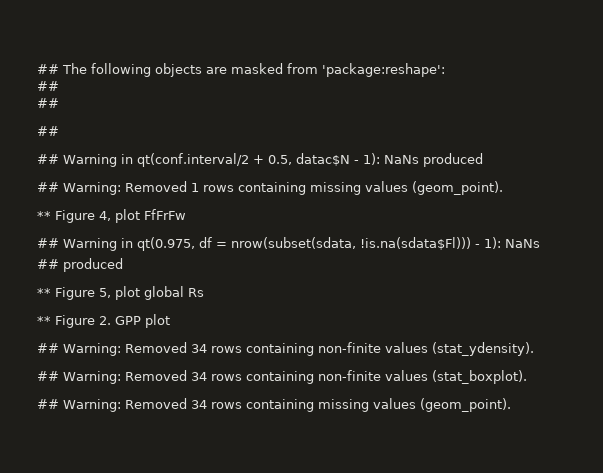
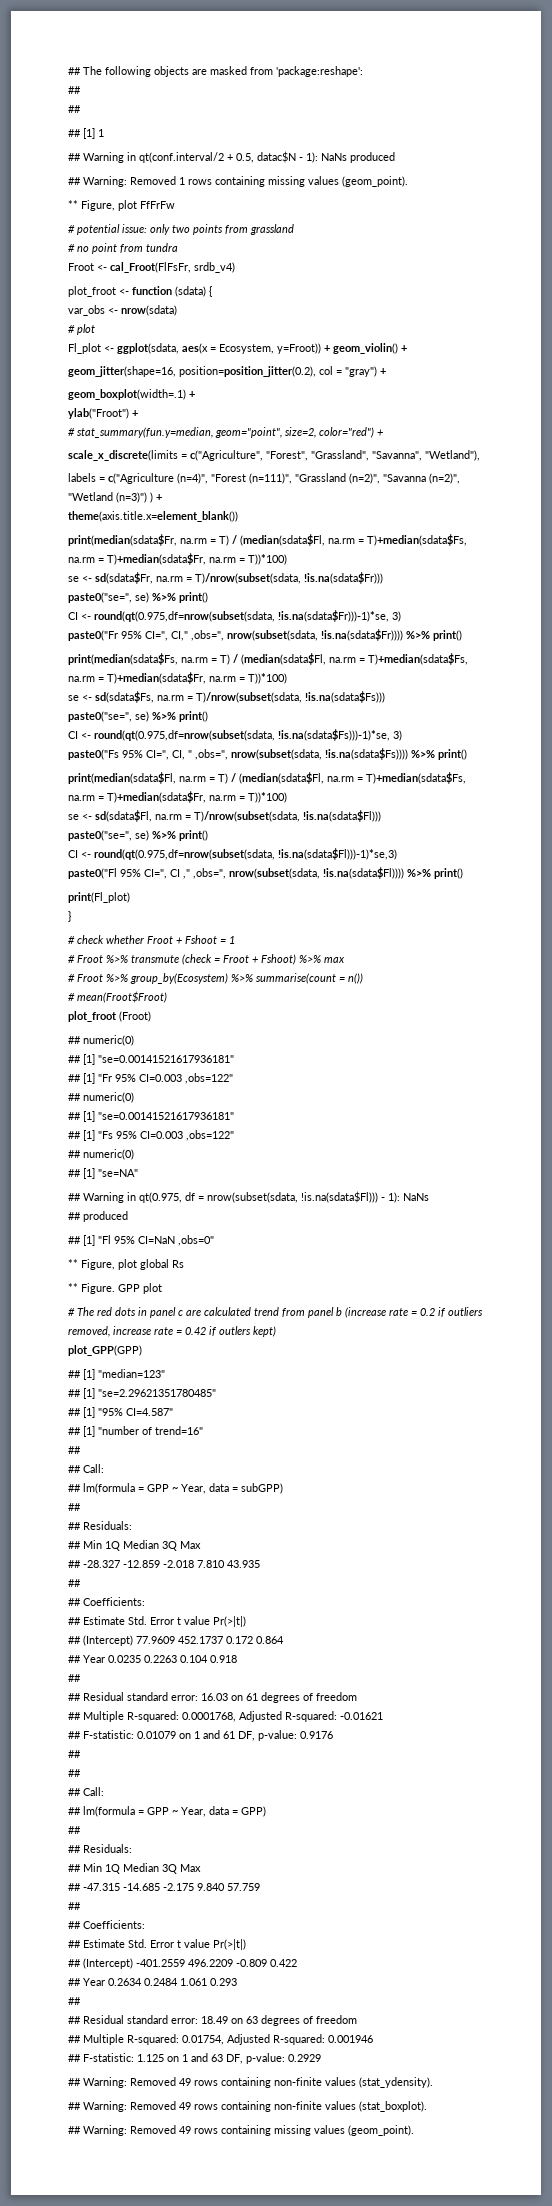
(59, 131) none -> [83,128,104,139] [1] 1
[55,210,111,223] Figure 4, -> [81,200,115,211] Figure,
(186, 214) none -> [68,224,294,235] [68,243,178,254] [68,262,235,273] [68,286,212,297] [68,305,177,316] [68,324,95,335] [68,343,407,354] [68,366,386,377] [68,389,195,400] [68,408,138,419] [68,427,383,438] [68,450,480,461] [68,473,460,484] [68,492,162,503] [68,511,238,522] [68,534,467,546] [68,553,287,565] [68,572,383,584] [68,592,208,603] [68,610,401,622] [68,629,462,641] [68,653,468,665] [68,672,287,684] [68,691,385,703] [68,711,208,722] [68,729,402,741] [68,748,467,760] [68,772,466,784] [68,791,287,803] [68,810,381,822] [68,830,208,841] [68,848,397,860] [68,867,463,879] [68,892,130,903] [68,911,71,922] [68,935,235,944] [68,954,345,965] [68,973,363,984] [68,991,167,1003] [68,1011,151,1022] [68,1035,134,1046] [68,1054,234,1065] [68,1073,233,1084] [68,1092,134,1103] [68,1111,234,1122] [68,1130,234,1141] [68,1149,134,1160] [68,1168,138,1179] // # potential issue: only two points from grassland // # no point from tundra // Froot <- cal_Froot(FlFsFr, srdb_v4) // plot_froot <- function (sdata) { // var_obs <- nrow(sdata) // # plot // Fl_plot <- ggplot(sdata, aes(x = Ecosystem, y=Froot)) + geom_violin() + // geom_jitter(shape=16, position=position_jitter(0.2), col = "gray") + // geom_boxplot(width=.1) + // ylab("Froot") + // # stat_summary(fun.y=median, geom="point", size=2, color="red") + // scale_x_discrete(limits = c("Agriculture", "Forest", "Grassland", "Savanna", "Wetland"), // labels = c("Agriculture (n=4)", "Forest (n=111)", "Grassland (n=2)", "Savanna (n=2)", "Wetland (n=3)") ) + // theme(axis.title.x=element_blank()) // print(median(sdata$Fr, na.rm = T) / (median(sdata$Fl, na.rm = T)+median(sdata$Fs, na.rm = T)+median(sdata$Fr, na.rm = T))*100) // se <- sd(sdata$Fr, na.rm = T)/nrow(subset(sdata, !is.na(sdata$Fr))) // paste0("se=", se) %>% print() // CI <- round(qt(0.975,df=nrow(subset(sdata, !is.na(sdata$Fr)))-1)*se, 3) // paste0("Fr 95% CI=", CI," ,obs=", nrow(subset(sdata, !is.na(sdata$Fr)))) %>% print() // print(median(sdata$Fs, na.rm = T) / (median(sdata$Fl, na.rm = T)+median(sdata$Fs, na.rm = T)+median(sdata$Fr, na.rm = T))*100) // se <- sd(sdata$Fs, na.rm = T)/nrow(subset(sdata, !is.na(sdata$Fs))) // paste0("se=", se) %>% print() // CI <- round(qt(0.975,df=nrow(subset(sdata, !is.na(sdata$Fs)))-1)*se, 3) // paste0("Fs 95% CI=", CI, " ,obs=", nrow(subset(sdata, !is.na(sdata$Fs)))) %>% print() // print(median(sdata$Fl, na.rm = T) / (median(sdata$Fl, na.rm = T)+median(sdata$Fs, na.rm = T)+median(sdata$Fr, na.rm = T))*100) // se <- sd(sdata$Fl, na.rm = T)/nrow(subset(sdata, !is.na(sdata$Fl))) // paste0("se=", se) %>% print() // CI <- round(qt(0.975,df=nrow(subset(sdata, !is.na(sdata$Fl)))-1)*se,3) // paste0("Fl 95% CI=", CI ," ,obs=", nrow(subset(sdata, !is.na(sdata$Fl)))) %>% print() // print(Fl_plot) // } // # check whether Froot + Fshoot = 1 // # Froot %>% transmute (check = Froot + Fshoot) %>% max // # Froot %>% group_by(Ecosystem) %>% summarise(count = n()) // # mean(Froot$Froot) // plot_froot (Froot) // ## numeric(0) // ## [1] "se=0.00141521617936181" // ## [1] "Fr 95% CI=0.003 ,obs=122" // ## numeric(0) // ## [1] "se=0.00141521617936181" // ## [1] "Fs 95% CI=0.003 ,obs=122" // ## numeric(0) // ## [1] "se=NA"
[37,287,111,300] // ** Figure 5, -> [68,1235,214,1246] [68,1259,115,1270] // ## [1] "Fl 95% CI=NaN ,obs=0" // ** Figure,
[55,315,111,328] Figure 2. -> [81,1283,115,1294] Figure.
[37,342,207,356] // ## Warning: Removed 34 -> [68,1307,483,1318] [68,1326,276,1337] [68,1345,142,1356] [68,1369,165,1380] [68,1388,216,1399] [68,1407,173,1418] [68,1426,203,1437] [68,1446,81,1454] [68,1464,104,1473] [68,1483,283,1494] [68,1503,81,1511] [68,1521,132,1530] [68,1540,201,1551] [68,1560,260,1568] [68,1579,81,1587] [68,1597,145,1606] [68,1616,246,1627] [68,1635,284,1646] [68,1655,237,1663] [68,1674,81,1682] [68,1692,357,1703] [68,1711,383,1722] [68,1730,333,1741] [68,1750,81,1758] [68,1769,81,1777] [68,1787,104,1796] [68,1806,266,1817] [68,1826,81,1834] [68,1844,132,1853] [68,1863,201,1874] [68,1883,260,1891] [68,1902,81,1910] [68,1920,145,1929] [68,1939,246,1950] [68,1958,297,1969] [68,1978,237,1986] [68,1997,81,2005] [68,2015,357,2026] [68,2034,373,2045] [68,2053,321,2064] [68,2077,191,2088] // # The red dots in panel c are calculated trend from panel b (increase rate = 0.2 if outliers removed, increase rate = 0.42 if outlers kept) // plot_GPP(GPP) // ## [1] "median=123" // ## [1] "se=2.29621351780485" // ## [1] "95% CI=4.587" // ## [1] "number of trend=16" // ## // ## Call: // ## lm(formula = GPP ~ Year, data = subGPP) // ## // ## Residuals: // ## Min 1Q Median 3Q Max // ## -28.327 -12.859 -2.018 7.810 43.935 // ## // ## Coefficients: // ## Estimate Std. Error t value Pr(>|t|) // ## (Intercept) 77.9609 452.1737 0.172 0.864 // ## Year 0.0235 0.2263 0.104 0.918 // ## // ## Residual standard error: 16.03 on 61 degrees of freedom // ## Multiple R-squared: 0.0001768, Adjusted R-squared: -0.01621 // ## F-statistic: 0.01079 on 1 and 61 DF, p-value: 0.9176 // ## // ## // ## Call: // ## lm(formula = GPP ~ Year, data = GPP) // ## // ## Residuals: // ## Min 1Q Median 3Q Max // ## -47.315 -14.685 -2.175 9.840 57.759 // ## // ## Coefficients: // ## Estimate Std. Error t value Pr(>|t|) // ## (Intercept) -401.2559 496.2209 -0.809 0.422 // ## Year 0.2634 0.2484 1.061 0.293 // ## // ## Residual standard error: 18.49 on 63 degrees of freedom // ## Multiple R-squared: 0.01754, Adjusted R-squared: 0.001946 // ## F-statistic: 1.125 on 1 and 63 DF, p-value: 0.2929 // ## Warning: Removed 49
[191,372,207,381] 34 -> [179,2102,191,2110] 49
[191,400,207,409] 34 -> [179,2126,191,2134] 49

